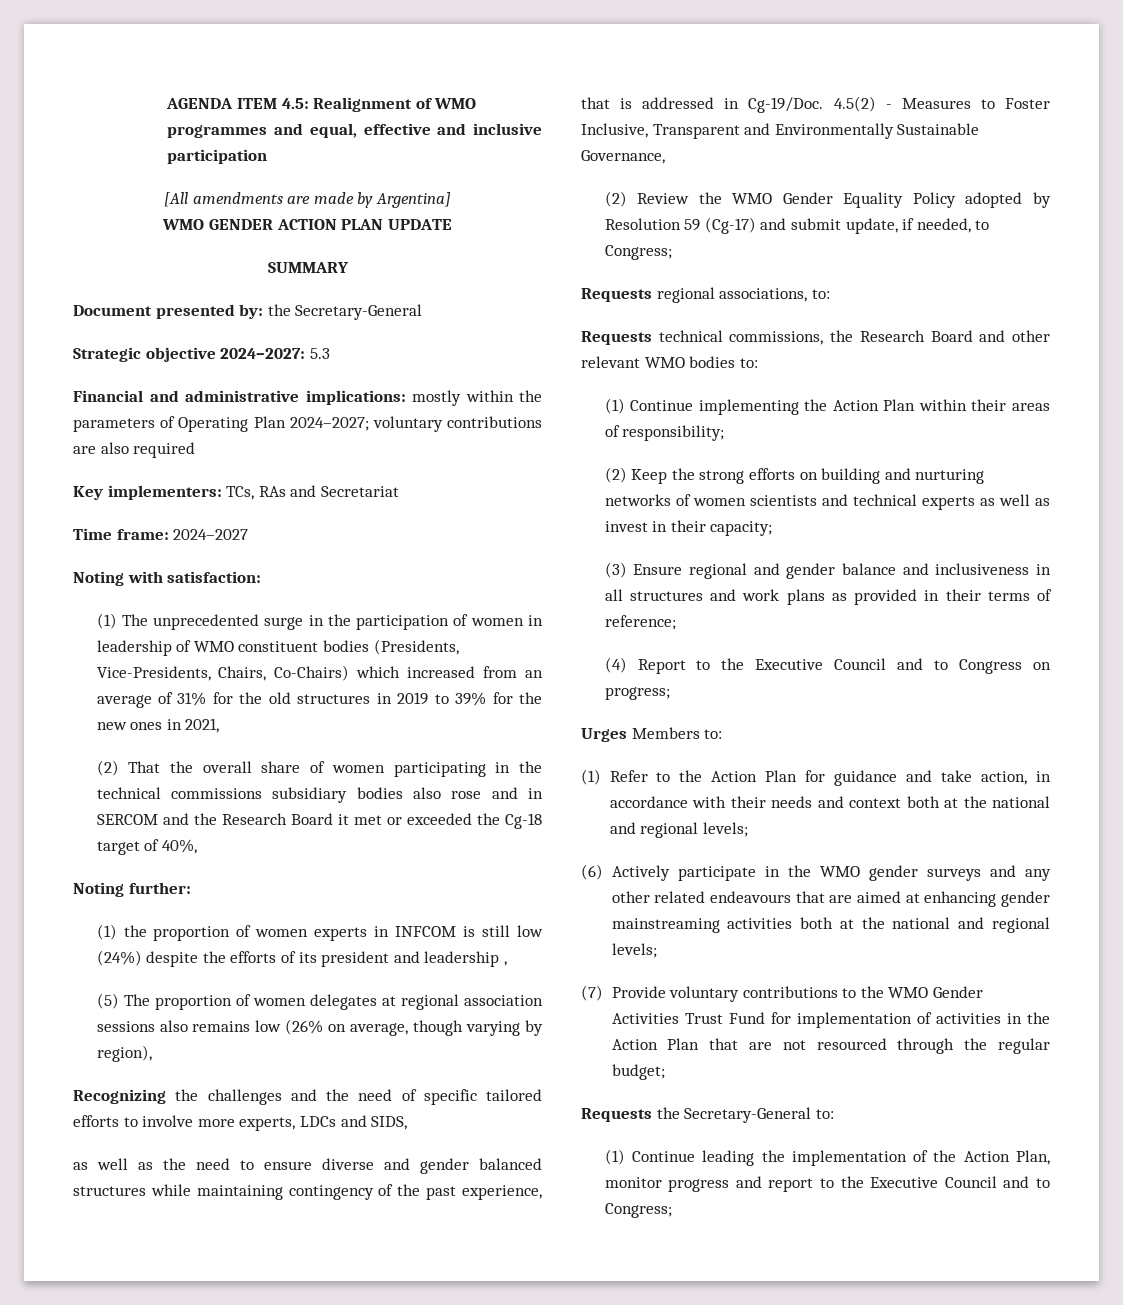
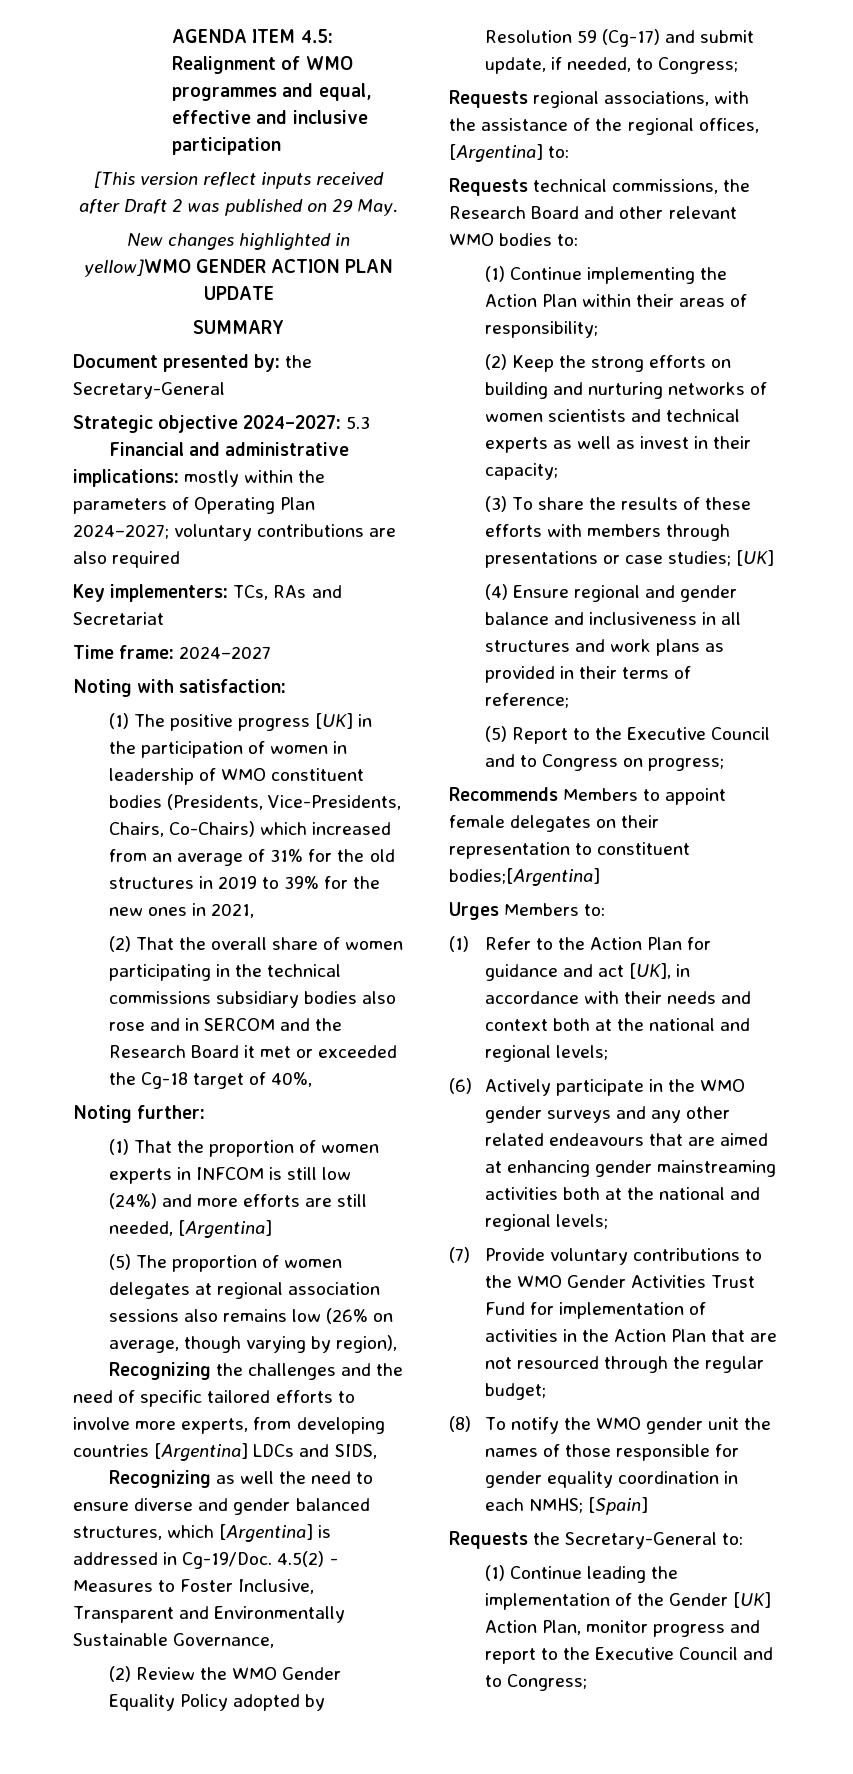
[164,192,451,208] [162,219,205,230] [All amendments are made by Argentina] // WMO -> [93,171,385,189] [79,199,398,216] [126,233,351,250] [83,259,191,277] [This version reflect inputs received after Draft 2 was published on 29 May. // New changes highlighted in yellow]WMO
[153,614,304,630] unprecedented surge -> [169,713,354,731] positive progress [UK]
(117, 932) none -> [133,1140,172,1153] That
[146,951,507,967] despite the efforts of its president and leadership , -> [161,1194,368,1207] [108,1220,272,1238] and more efforts are still needed, [Argentina]
(296, 1124) none -> [253,1417,385,1434] [73,1443,249,1461] from developing countries [Argentina]
[73,1158,153,1170] as well as -> [108,1470,275,1488] Recognizing as well
[73,1184,542,1200] [581,97,610,109] structures while maintaining contingency of the past experience, that -> [73,1524,314,1542] structures, which [Argentina]
(808, 295) none -> [714,91,750,104] [449,118,759,135] [449,144,543,162] with the assistance of the regional offices, [Argentina]
(627, 570) none -> [511,497,752,510] [484,524,731,541] [484,550,775,568] [484,584,508,600] To share the results of these efforts with members through presentations or case studies; [UK] // (4)
[604,657,627,673] (4) -> [484,726,507,742] (5)
(670, 693) none -> [449,787,727,805] [449,815,660,832] [449,842,691,859] [449,868,600,886] // Recommends Members to appoint female delegates on their representation to constituent bodies;[Argentina]
[941,770,1028,785] take action, -> [597,963,672,979] act [UK],
(665, 1072) none -> [449,1416,772,1434] [484,1444,740,1461] [484,1471,739,1488] [484,1497,648,1515] // (8) To notify the WMO gender unit the names of those responsible for gender equality coordination in each NMHS; [Spain]
(957, 1156) none -> [669,1592,772,1608] Gender [UK]

